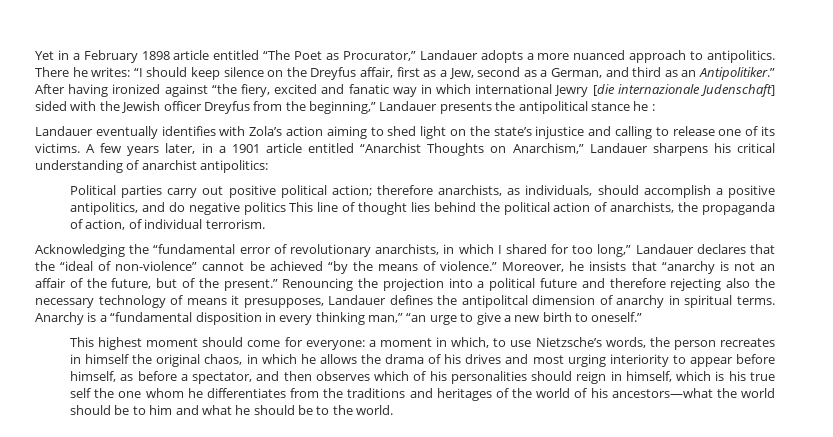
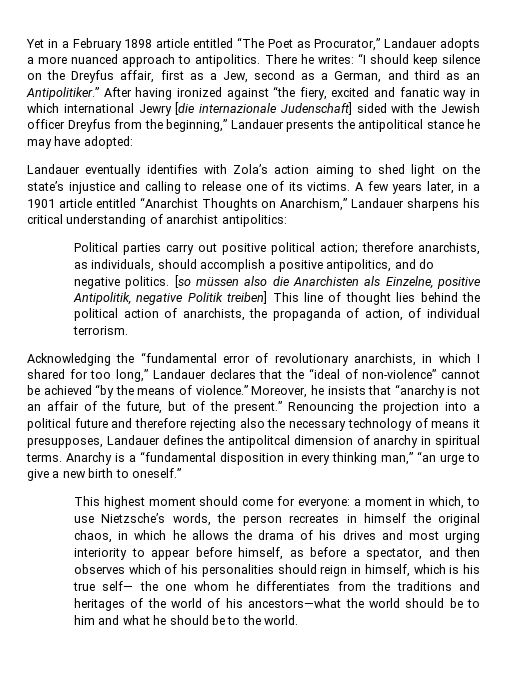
[651,104,655,111] : -> [27,136,133,149] may have adopted:
[243,202,286,215] politics -> [125,275,482,289] [73,291,268,305] politics. [so müssen also die Anarchisten als Einzelne, positive Antipolitik, negative Politik treiben]
[70,388,92,398] self -> [102,581,134,591] self—

